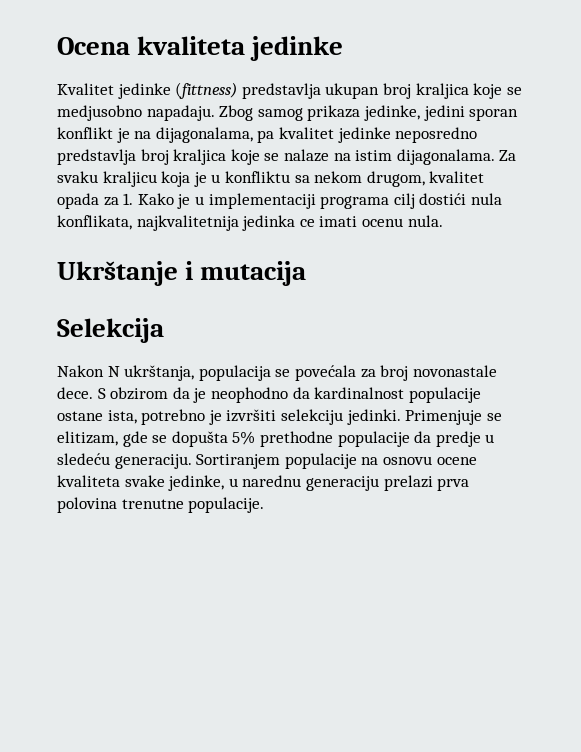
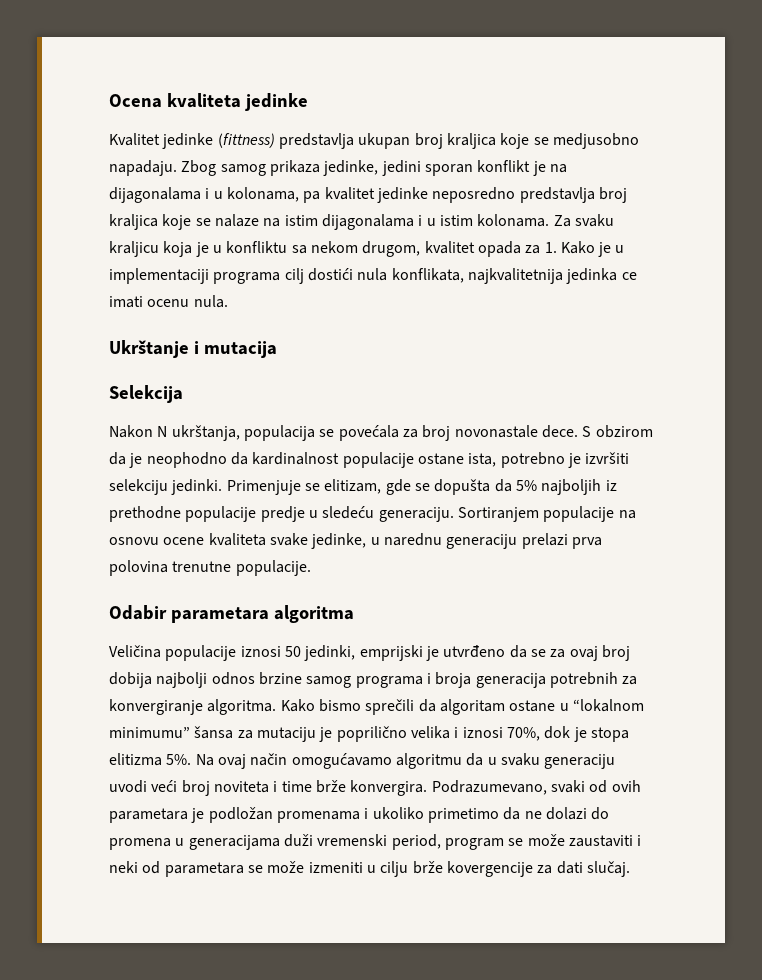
[155,127,253,143] dijagonalama, -> [109,187,299,203] dijagonalama i u kolonama,
[396,149,495,165] dijagonalama. -> [321,214,550,230] dijagonalama i u istim kolonama.
[232,431,256,445] 5% -> [494,479,617,495] da 5% najboljih iz
[414,431,432,443] da -> (257, 514) none
(265, 505) none -> [109,605,354,623] [109,645,630,661] [109,672,638,688] [109,699,644,715] [109,726,629,742] [109,753,616,769] [109,780,641,796] [109,807,610,823] [109,834,642,850] [109,861,630,877] // Odabir parametara algoritma // Veličina populacije iznosi 50 jedinki, emprijski je utvrđeno da se za ovaj broj dobija najbolji odnos brzine samog programa i broja generacija potrebnih za konvergiranje algoritma. Kako bismo sprečili da algoritam ostane u “lokalnom minimumu” šansa za mutaciju je poprilično velika i iznosi 70%, dok je stopa elitizma 5%. Na ovaj način omogućavamo algoritmu da u svaku generaciju uvodi veći broj noviteta i time brže konvergira. Podrazumevano, svaki od ovih parametara je podložan promenama i ukoliko primetimo da ne dolazi do promena u generacijama duži vremenski period, program se može zaustaviti i neki od parametara se može izmeniti u cilju brže kovergencije za dati slučaj.

